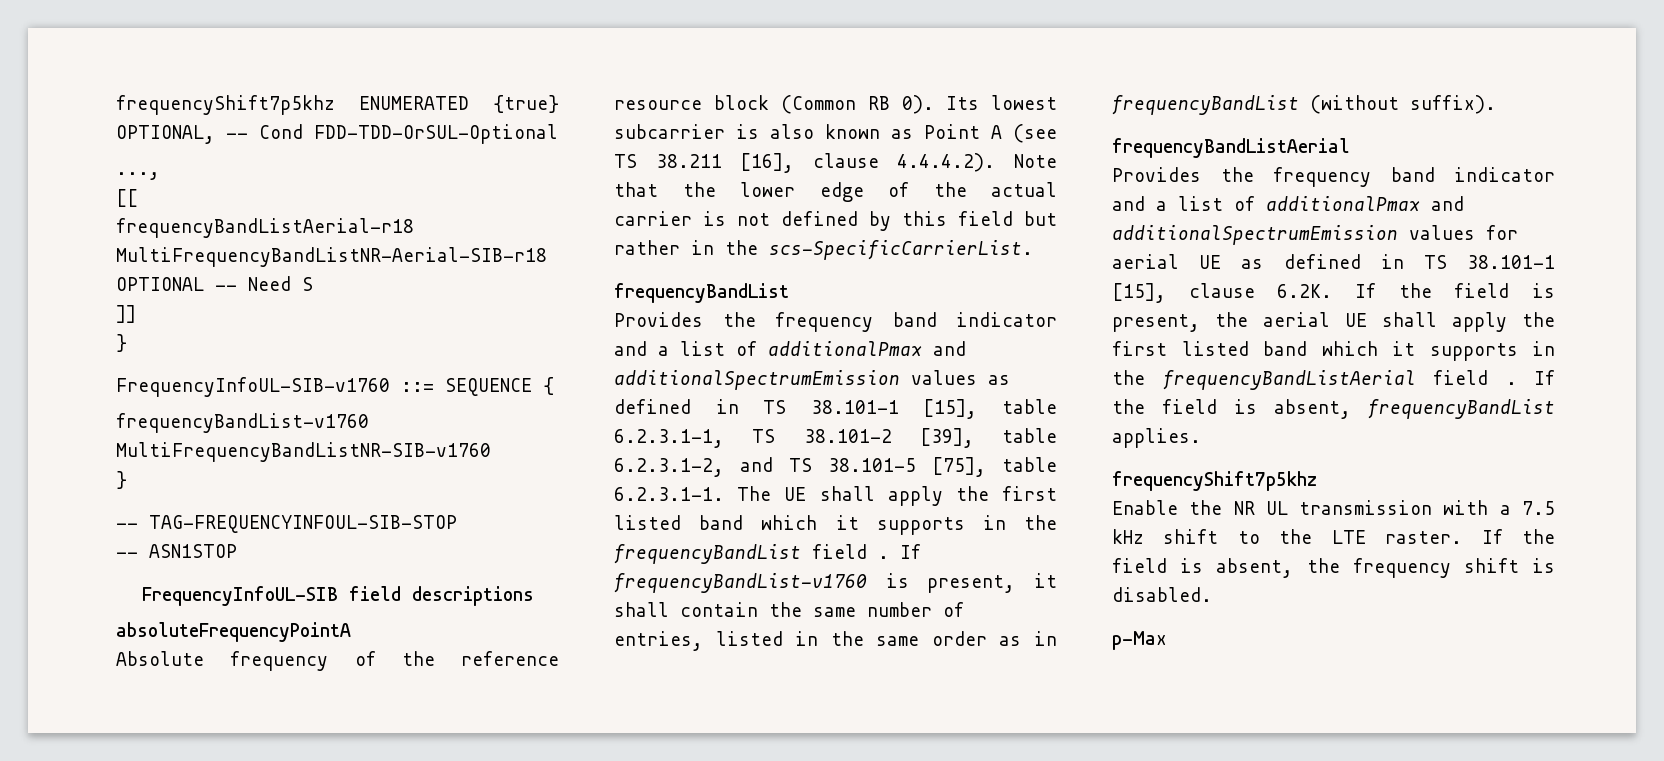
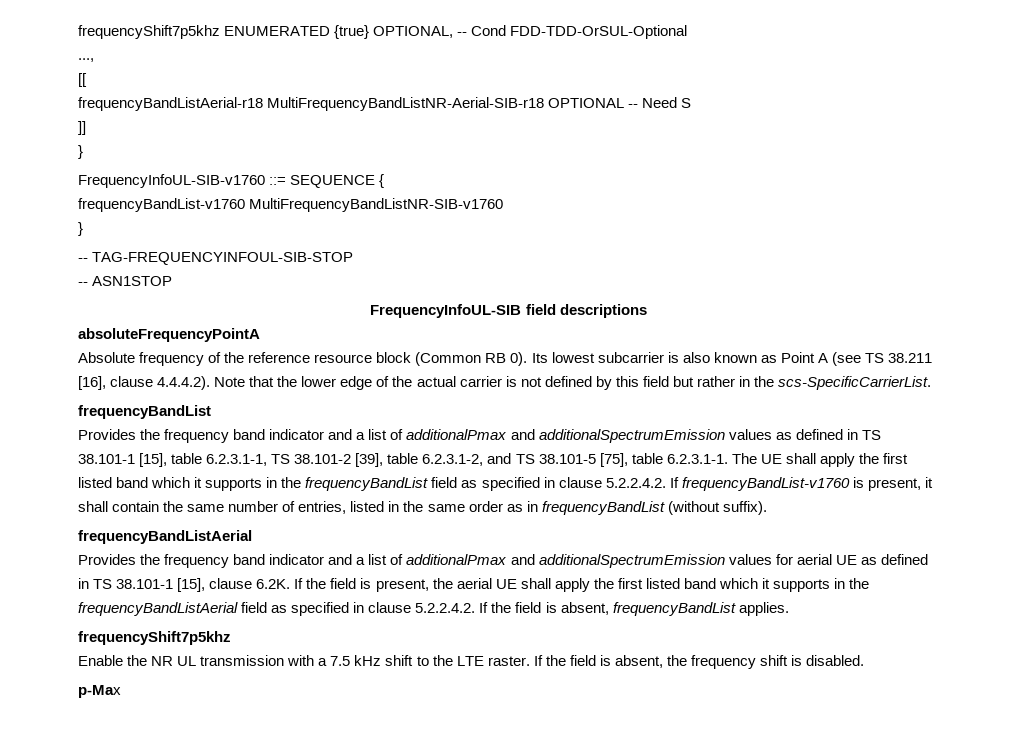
[878,556,889,559] . -> [461,477,666,491] as specified in clause 5.2.2.4.2.
[1505,382,1517,385] . -> [271,602,476,616] as specified in clause 5.2.2.4.2.

